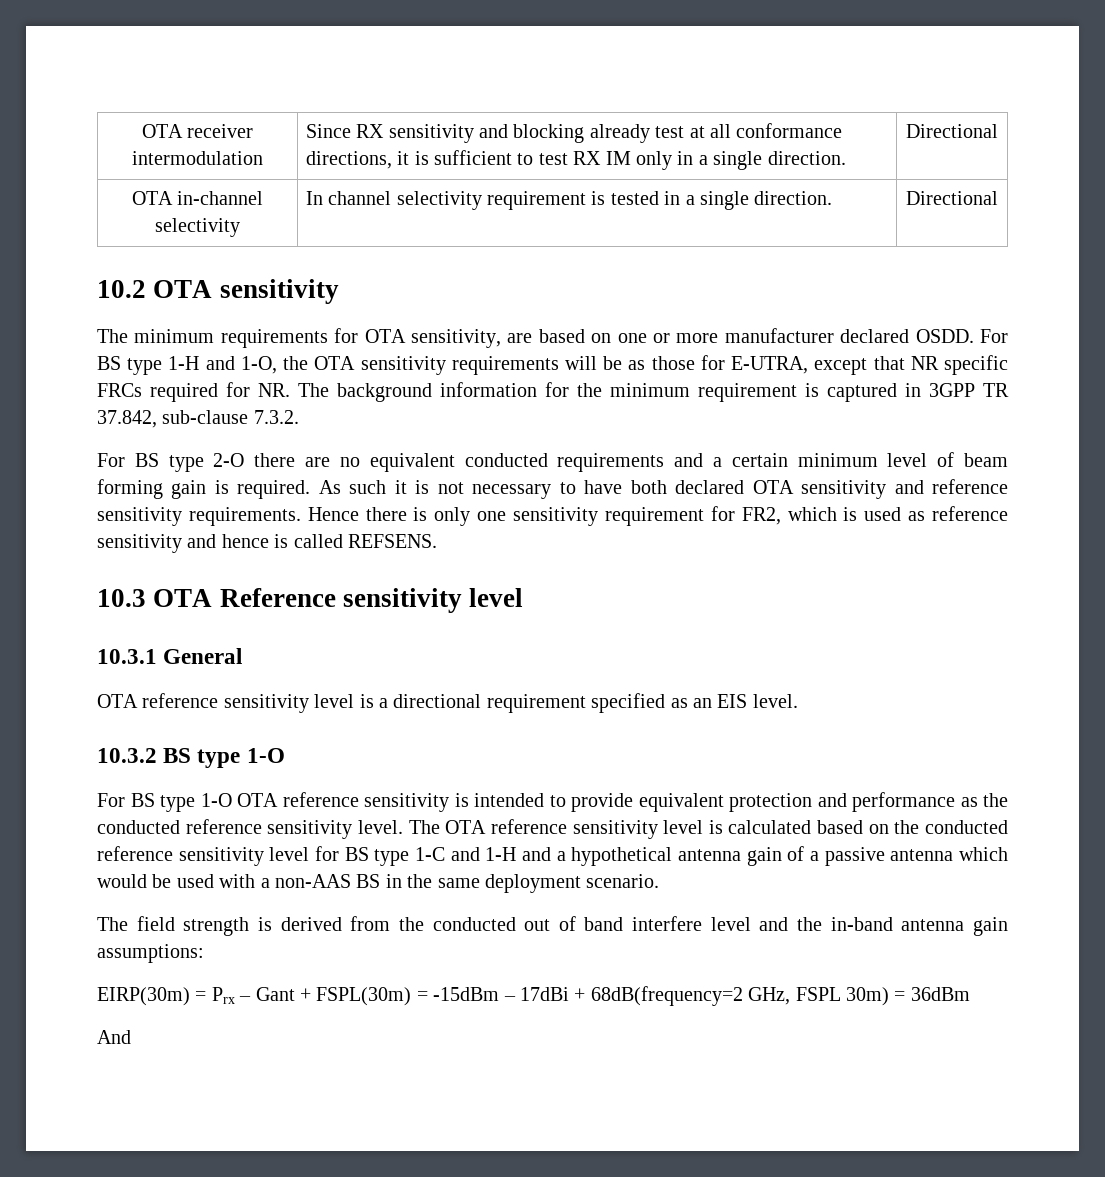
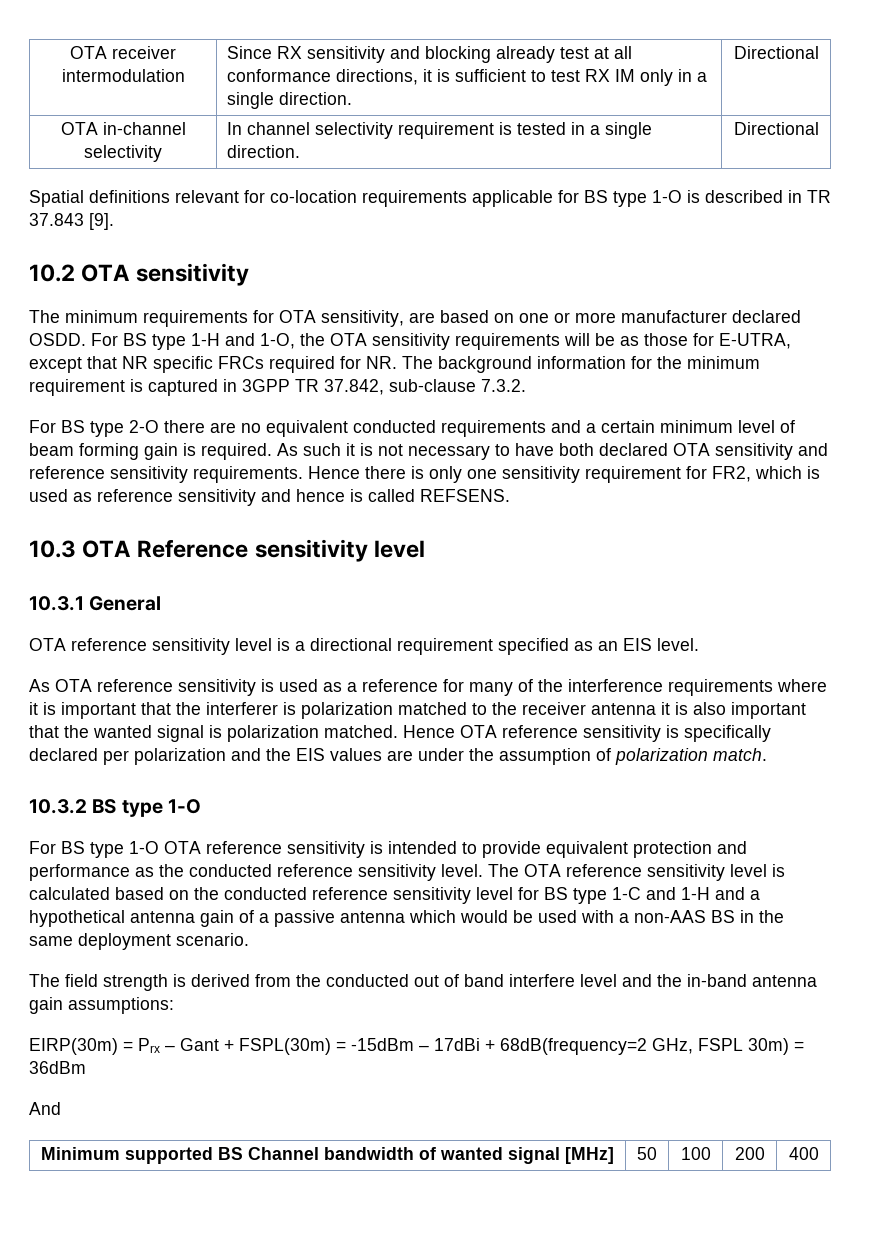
(998, 198) none -> [29,190,831,207] [29,213,114,230] // Spatial definitions relevant for co-location requirements applicable for BS type 1-O is described in TR 37.843 [9].
(798, 701) none -> [29,679,827,696] [29,702,806,719] [29,725,771,742] [29,748,767,765] // As OTA reference sensitivity is used as a reference for many of the interference requirements where it is important that the interferer is polarization matched to the receiver antenna it is also important that the wanted signal is polarization matched. Hence OTA reference sensitivity is specifically declared per polarization and the EIS values are under the assumption of polarization match.
(131, 1037) none -> [40,1147,614,1164] [637,1147,657,1160] [680,1147,711,1160] [734,1147,765,1160] [788,1147,819,1160] // Minimum supported BS Channel bandwidth of wanted signal [MHz] | 50 | 100 | 200 | 400

